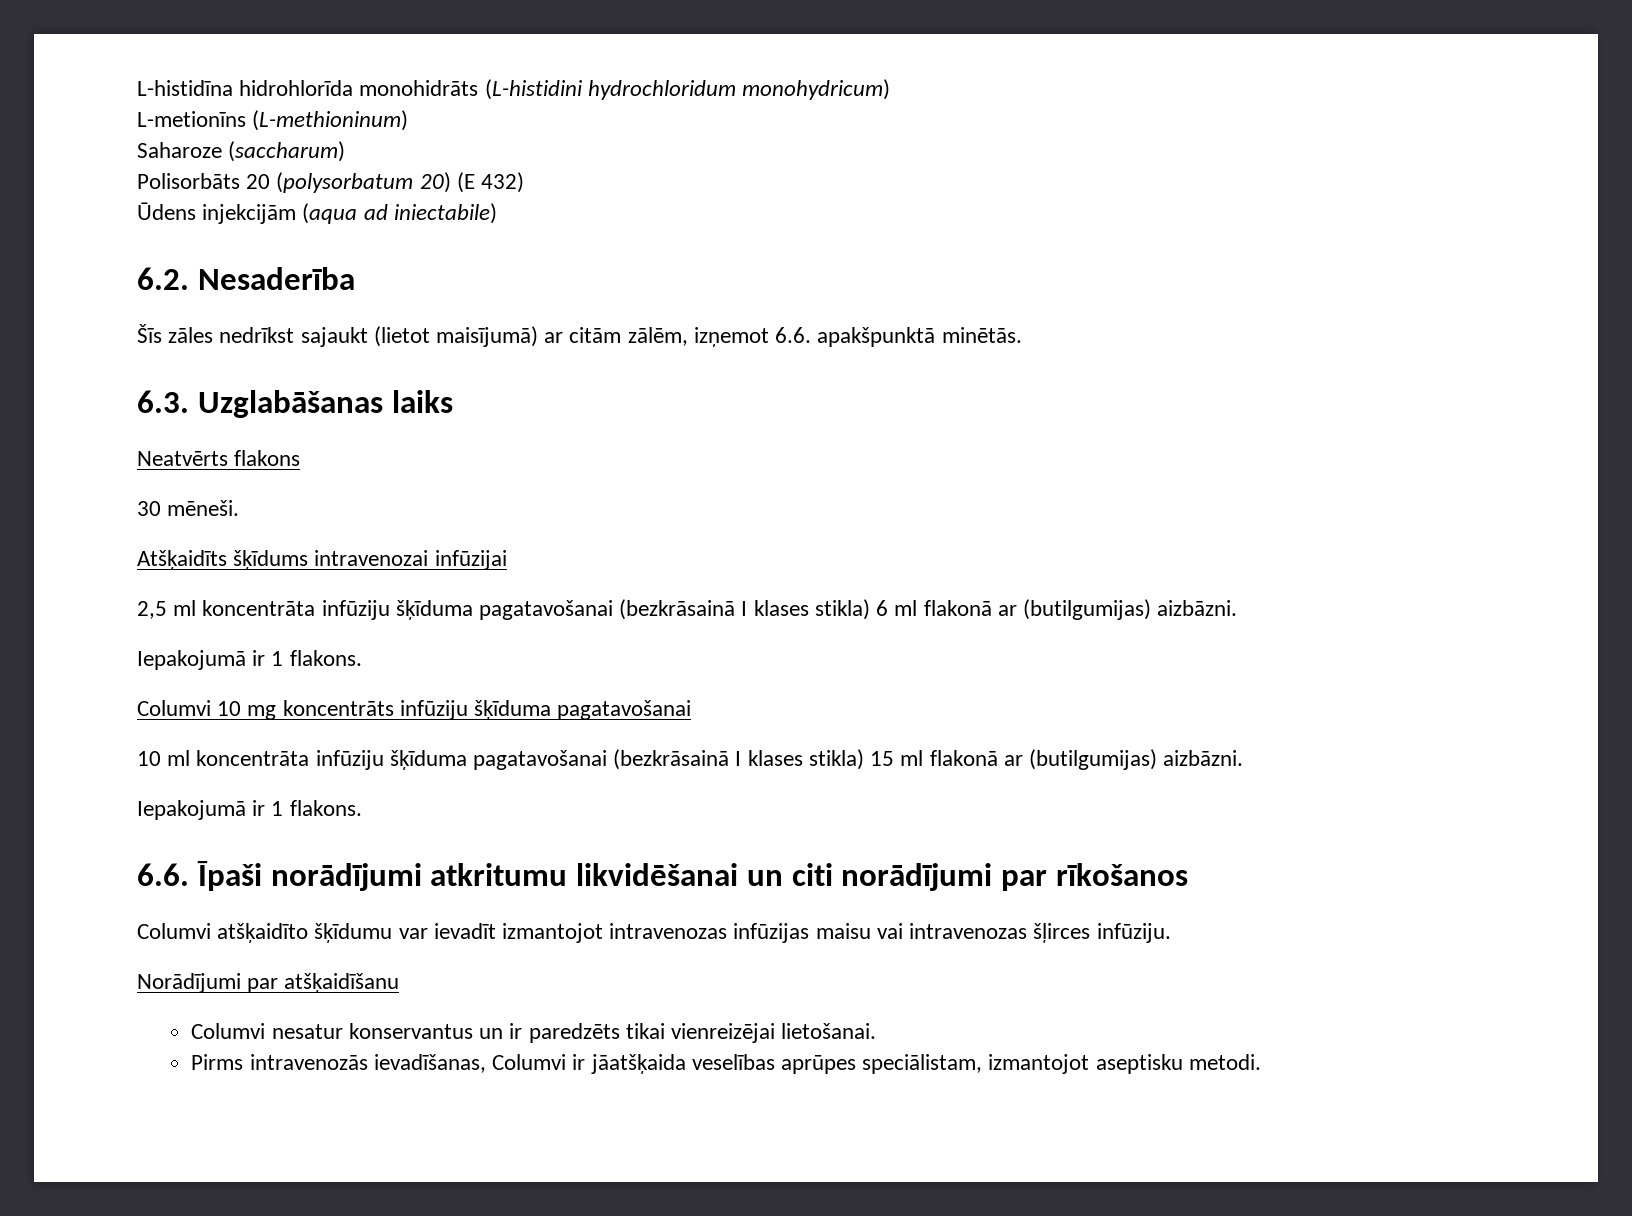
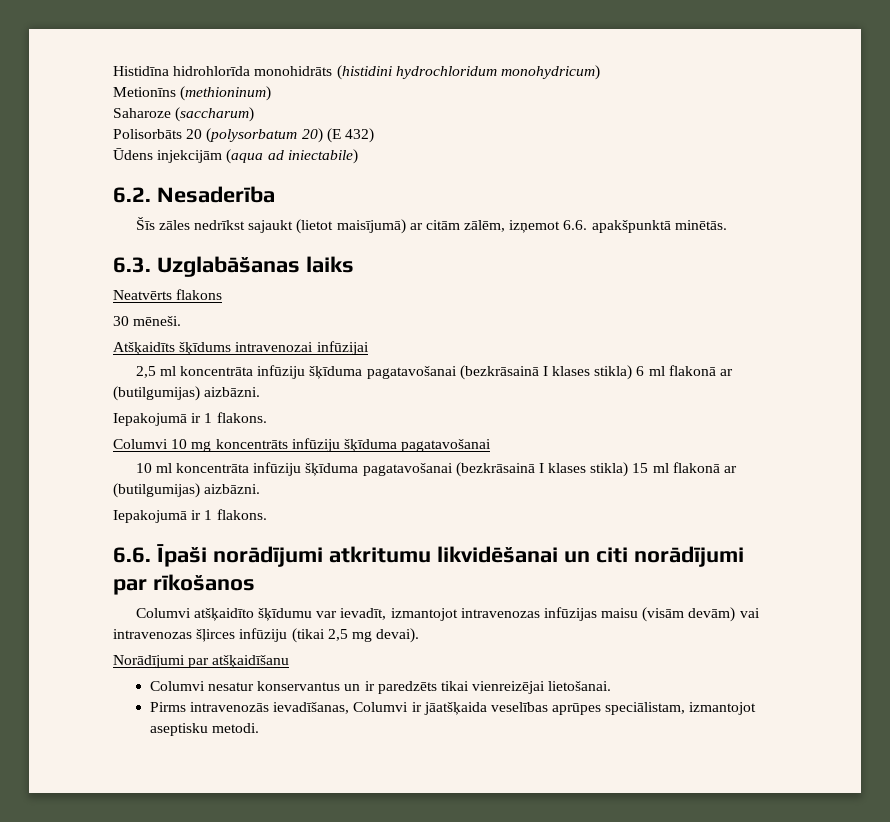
[137,80,233,96] L-histidīna -> [113,66,169,76] Histidīna
[484,79,583,100] (L-histidini -> [336,65,392,80] (histidini
[137,110,409,131] L-metionīns (L-methioninum) -> [113,86,272,101] Metionīns (methioninum)
[433,923,496,939] ievadīt -> [340,608,387,620] ievadīt,
(871, 931) none -> [642,607,736,622] (visām devām)
[1096,923,1171,943] infūziju. -> [239,628,420,643] infūziju (tikai 2,5 mg devai).

